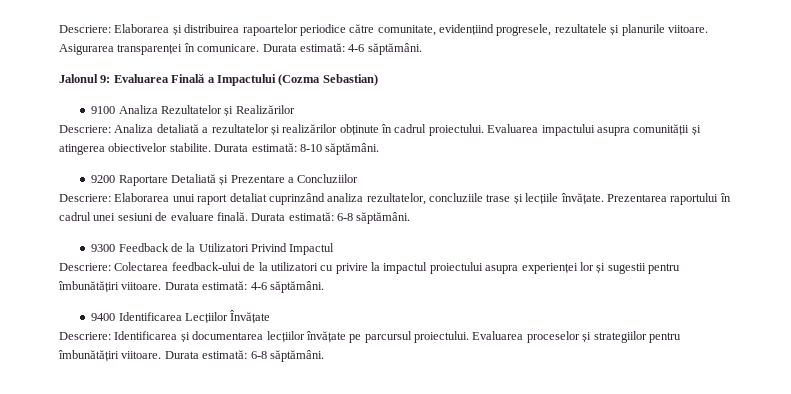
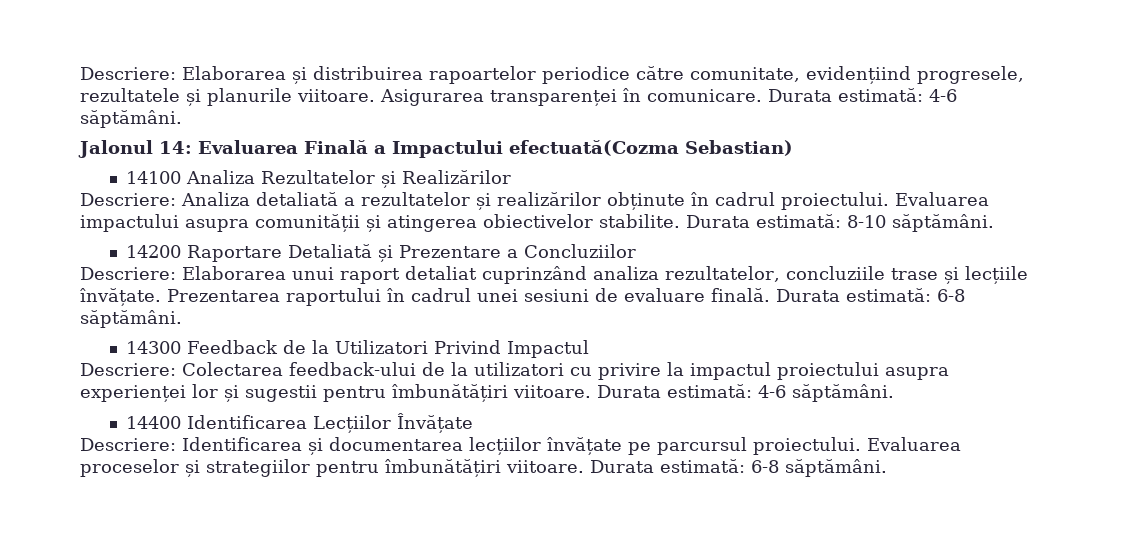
[100,75,111,83] 9: -> [159,141,192,154] 14:
[278,74,321,86] (Cozma -> [509,140,679,156] efectuată(Cozma
[91,106,116,114] 9100 -> [125,171,181,184] 14100
[91,175,116,183] 9200 -> [125,245,181,258] 14200
[91,244,116,252] 9300 -> [125,341,181,354] 14300
[91,313,116,321] 9400 -> [125,416,181,429] 14400

